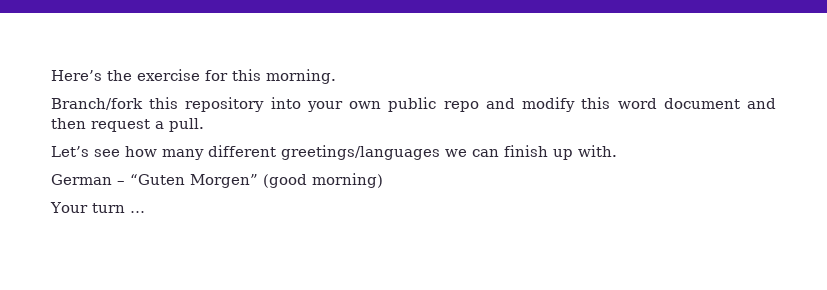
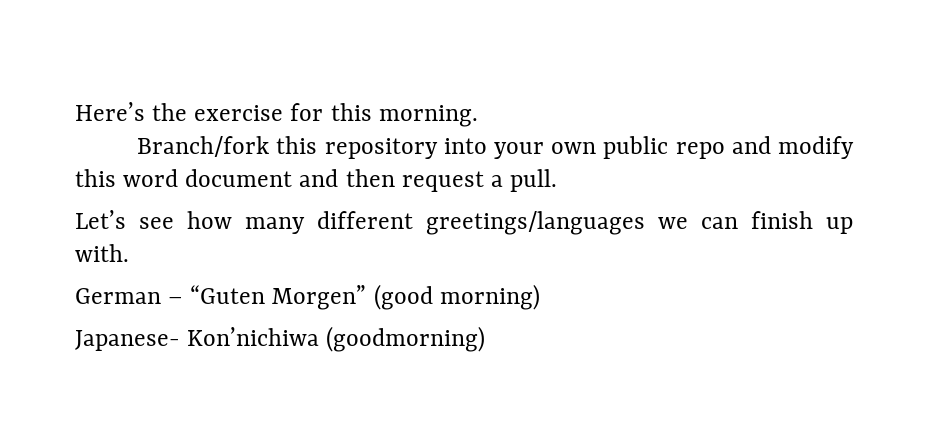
[50,202,145,213] Your turn … -> [75,326,486,352] Japanese- Kon’nichiwa (goodmorning)

